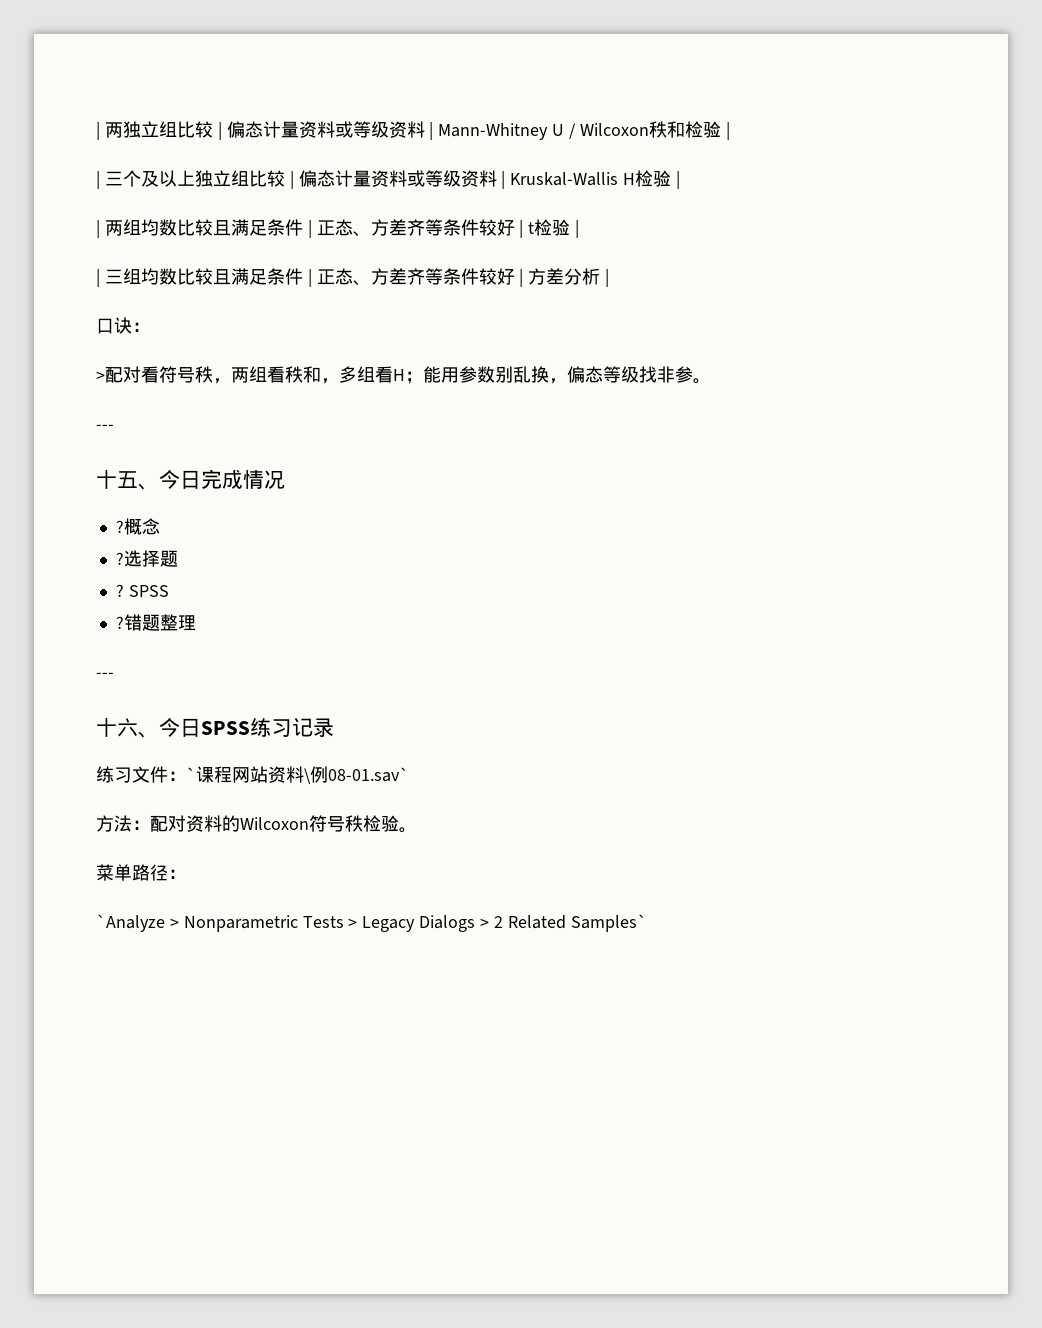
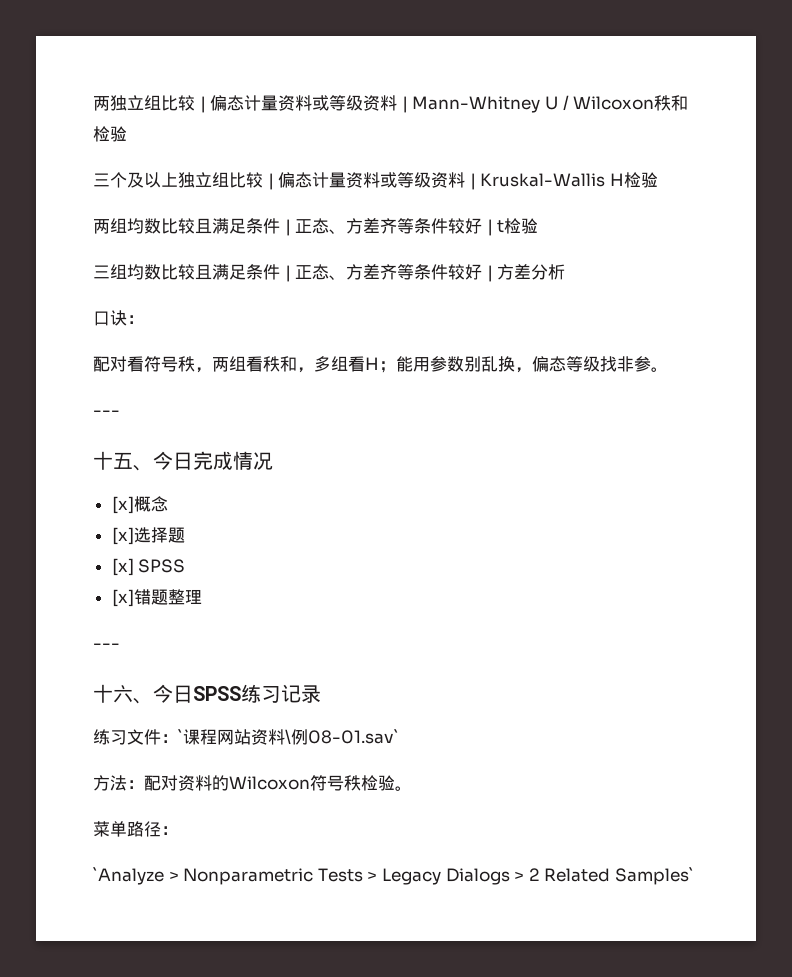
[96,122,100,141] | -> (93, 103) none
[725,122,730,141] [96,171,100,190] | // | -> (127, 134) //
[676,171,681,190] [96,220,100,239] | // | -> (658, 180) //
[575,220,580,239] [96,269,100,288] | // | -> (539, 226) //
[605,269,610,288] | -> (566, 272) none
[96,371,105,381] > -> (144, 319) none
[115,520,124,533] ? -> [111,496,134,514] [x]
[115,552,124,565] ? -> [111,527,134,545] [x]
[115,584,124,597] ? -> [111,558,134,576] [x]
[115,616,124,629] ? -> [111,589,134,607] [x]

